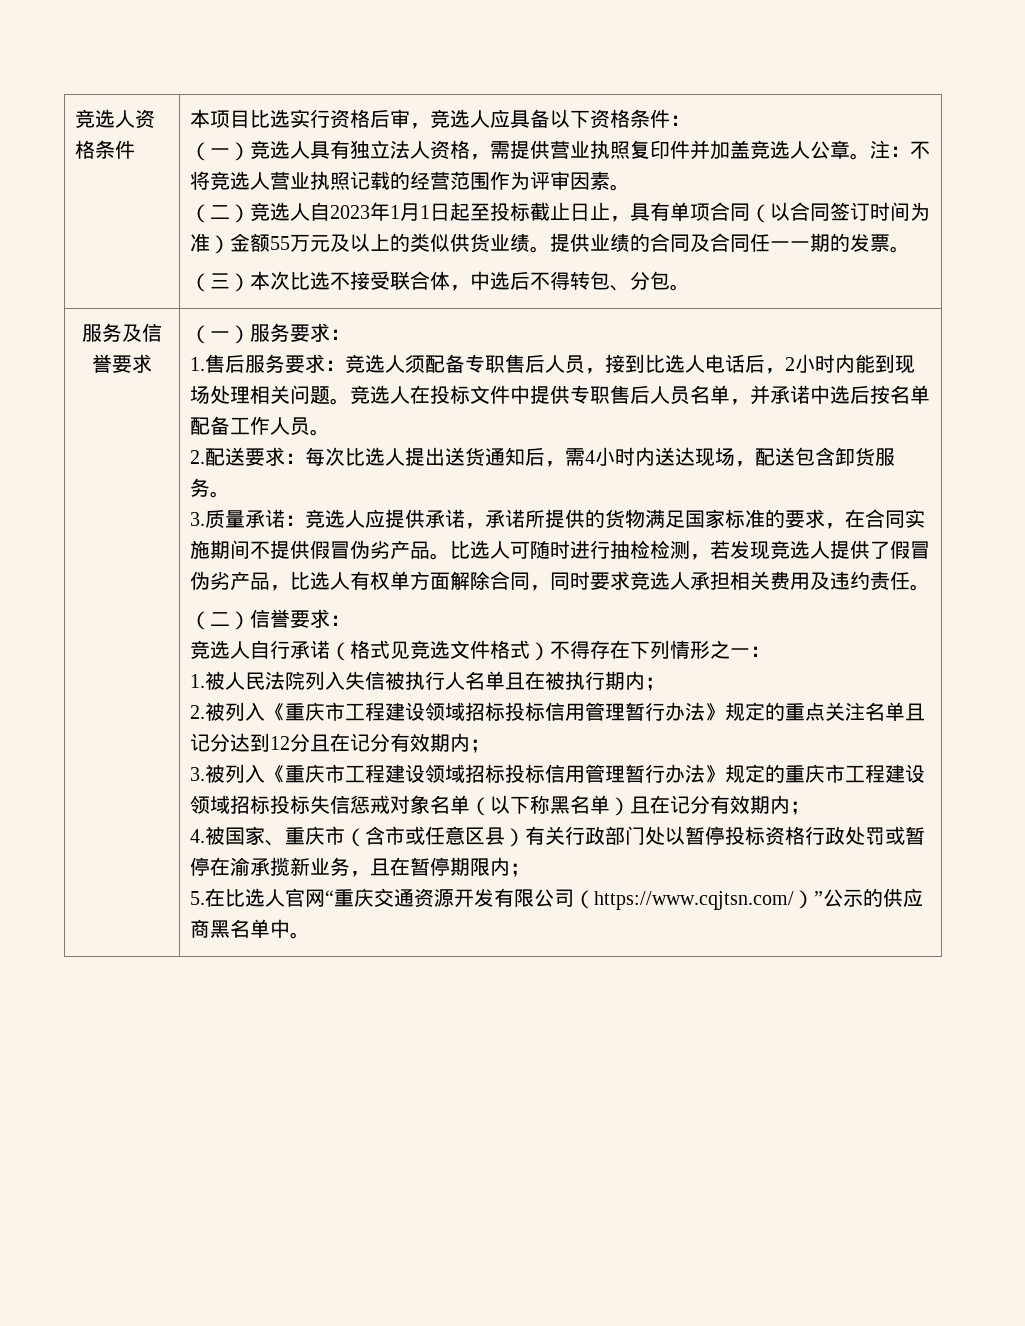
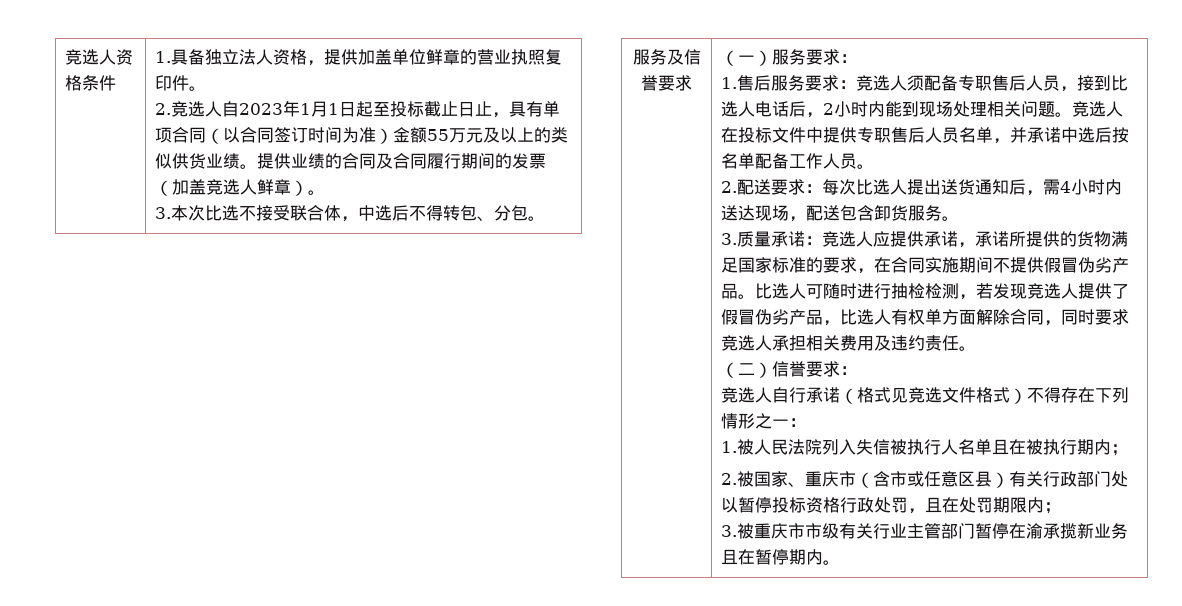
[189,109,690,129] [189,140,930,161] [189,171,630,191] [189,204,250,223] 本项目比选实行资格后审，竞选人应具备以下资格条件： // （一）竞选人具有独立法人资格，需提供营业执照复印件并加盖竞选人公章。注：不将竞选人营业执照记载的经营范围作为评审因素。 // （二） -> [154,49,562,66] [154,75,206,91] [154,103,171,115] 1.具备独立法人资格，提供加盖单位鲜章的营业执照复印件。 // 2.
[749,233,910,253] [189,273,250,292] 任一一期的发票。 // （三） -> [426,153,546,169] [154,179,325,196] [154,207,171,219] 履行期间的发票（加盖竞选人鲜章）。 // 3.
[224,702,925,721] [189,733,490,753] [189,764,925,783] [189,795,810,816] [189,826,225,845] 列入《重庆市工程建设领域招标投标信用管理暂行办法》规定的重点关注名单且记分达到12分且在记分有效期内； // 3.被列入《重庆市工程建设领域招标投标信用管理暂行办法》规定的重庆市工程建设领域招标投标失信惩戒对象名单（以下称黑名单）且在记分有效期内； // 4.被 -> (754, 479) none
[884,826,905,845] 或 -> [907,497,1061,514] [720,523,975,539] ，且在处罚期限内； // 3.被重庆市市级有关行业主管部门
[349,871,370,877] ， -> (1128, 531) none
[469,857,530,877] [189,888,923,910] [189,919,290,938] 限内； // 5.在比选人官网“重庆交通资源开发有限公司（https://www.cqjtsn.com/）”公示的供应商黑名单中 -> [805,549,823,565] 内

